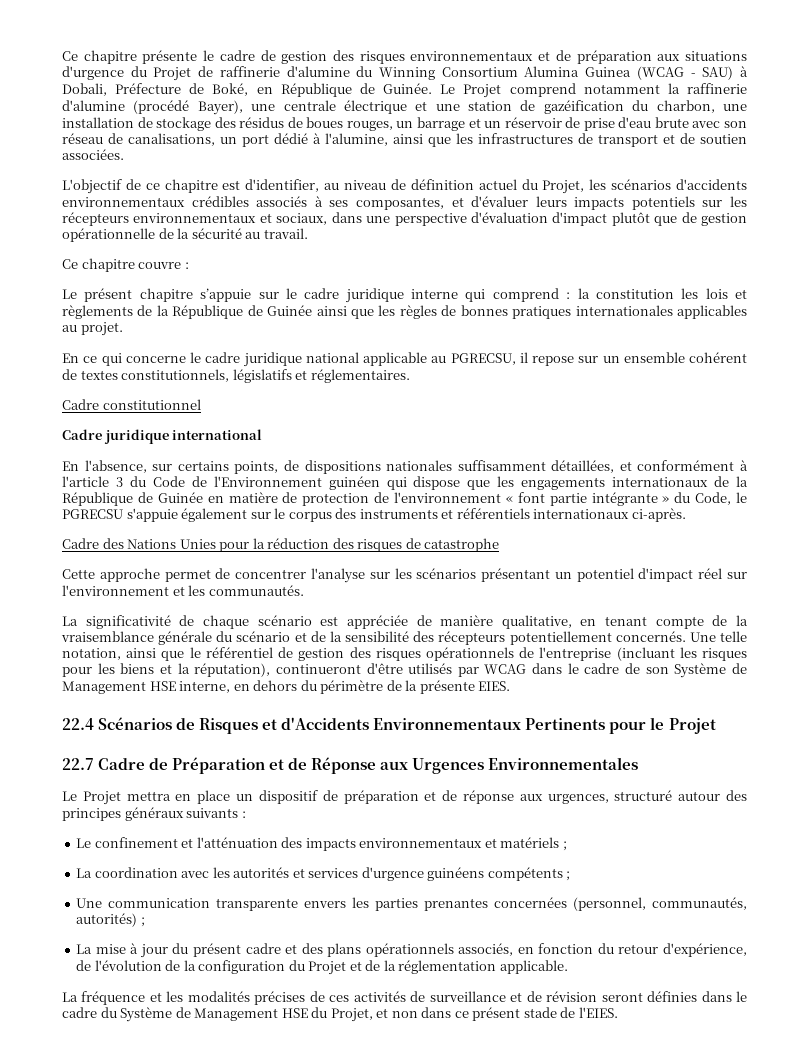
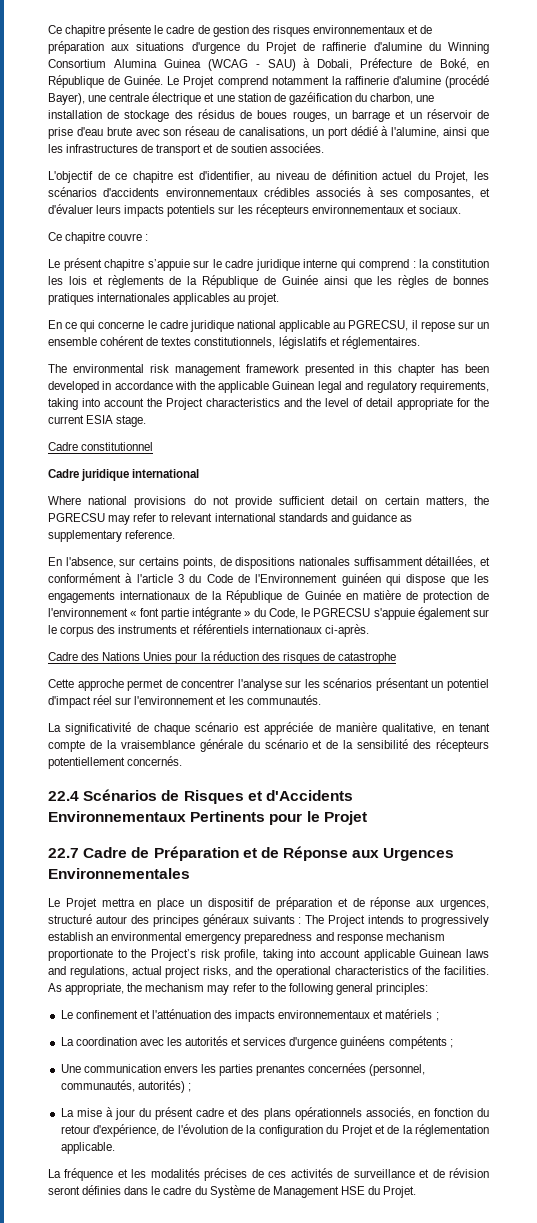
[276,212,747,226] [62,228,308,242] sociaux, dans une perspective d'évaluation d'impact plutôt que de gestion opérationnelle de la sécurité au travail. -> [418,205,461,214] sociaux.
(410, 376) none -> [48,364,489,376] [48,381,489,393] [48,398,489,410] [48,415,147,427] // The environmental risk management framework presented in this chapter has been developed in accordance with the applicable Guinean legal and regulatory requirements, taking into account the Project characteristics and the level of detail appropriate for the current ESIA stage.
(263, 434) none -> [48,496,490,508] [48,513,412,525] [48,530,176,542] // Where national provisions do not provide sufficient detail on certain matters, the PGRECSU may refer to relevant international standards and guidance as supplementary reference.
[689,631,747,642] [62,647,747,661] [62,663,747,678] [62,680,511,694] Une telle notation, ainsi que le référentiel de gestion des risques opérationnels de l'entreprise (incluant les risques pour les biens et la réputation), continueront d'être utilisés par WCAG dans le cadre de son Système de Management HSE interne, en dehors du périmètre de la présente EIES. -> (183, 761) none
(246, 814) none -> [305,915,490,927] [48,932,445,944] [48,949,489,961] [48,966,489,978] [48,983,429,995] The Project intends to progressively establish an environmental emergency preparedness and response mechanism proportionate to the Project’s risk profile, taking into account applicable Guinean laws and regulations, actual project risks, and the operational characteristics of the facilities. As appropriate, the mechanism may refer to the following general principles:
[216,898,299,911] transparente -> (161, 1068) none
[330,1007,618,1022] Projet, et non dans ce présent stade de l'EIES. -> [383,1186,417,1198] Projet.

